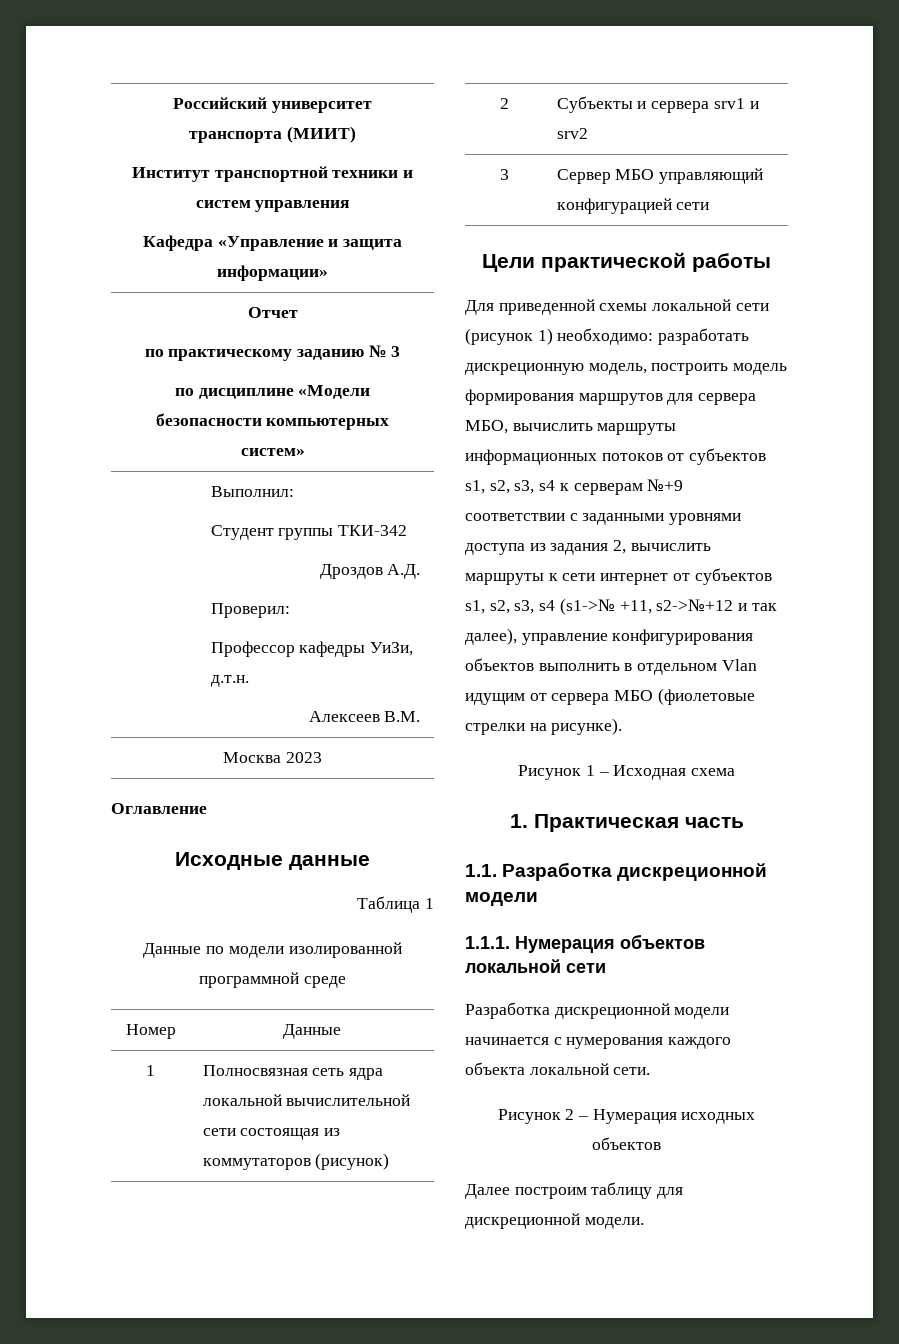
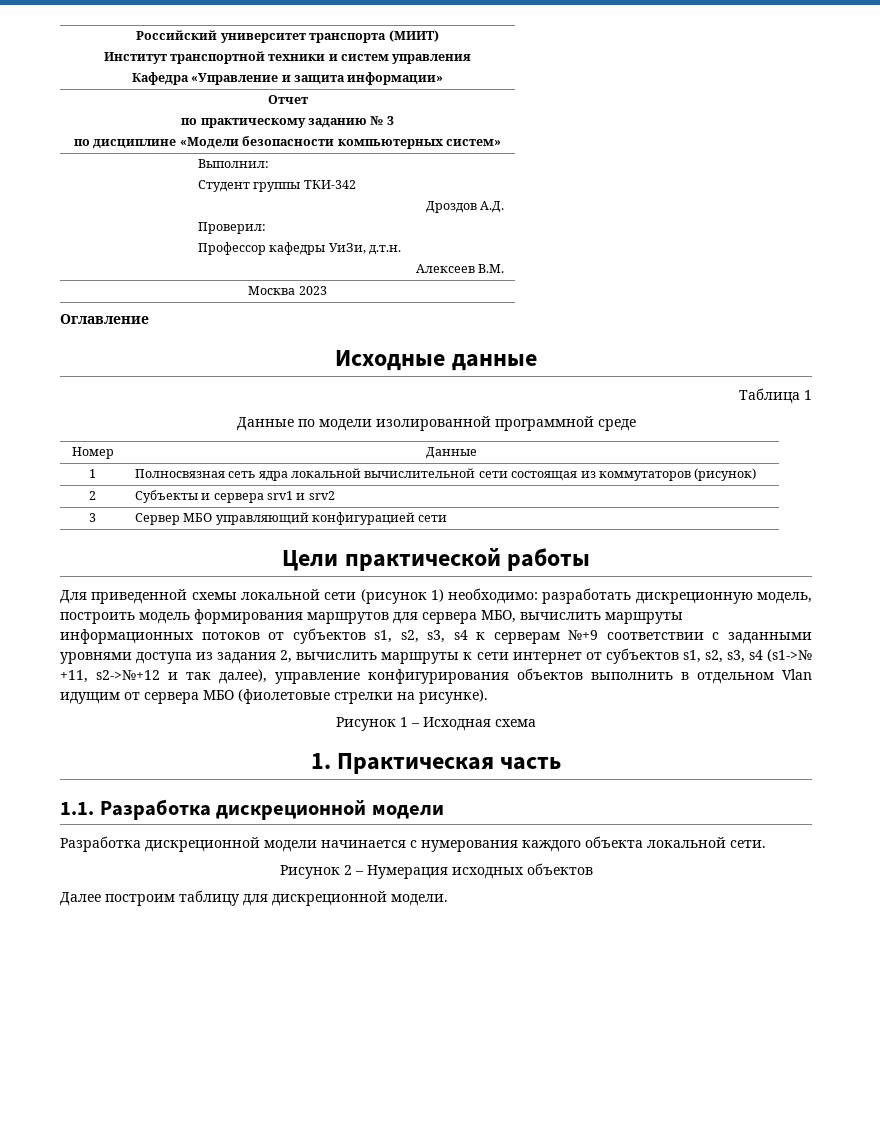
[465,934,705,953] [465,959,606,973] // 1.1.1. Нумерация объектов локальной сети -> (444, 812) none

